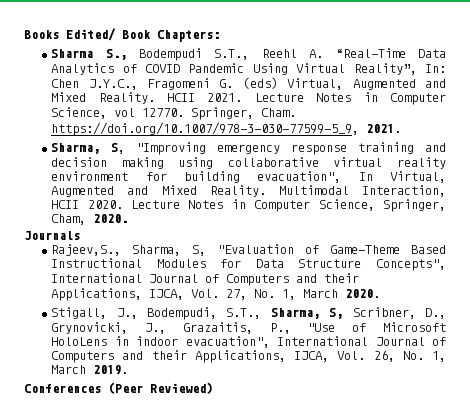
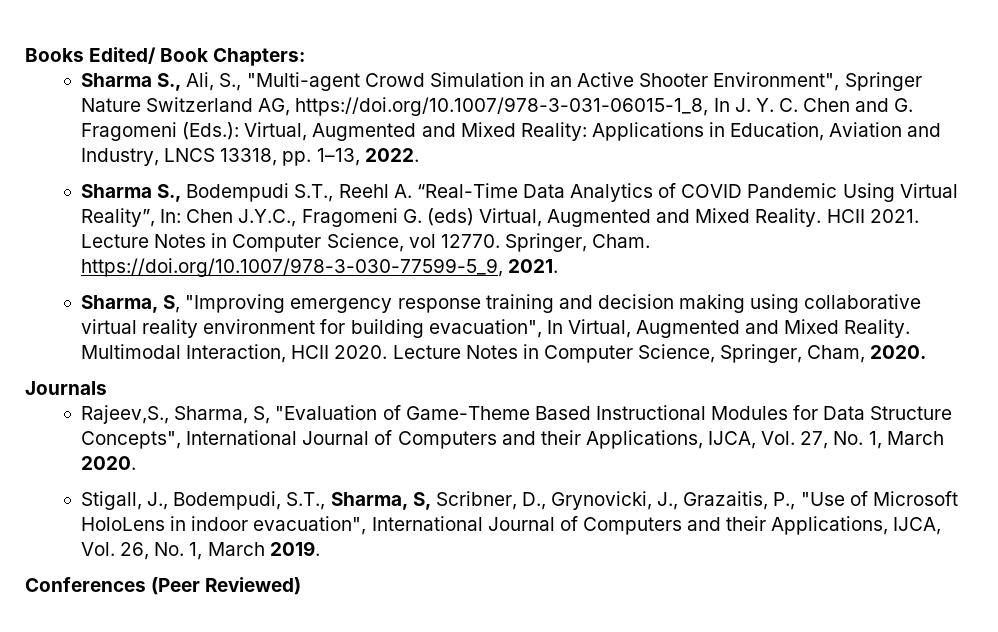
(220, 36) none -> [81,72,922,91] [81,97,914,116] [81,122,942,141] [81,148,419,166] // Sharma S., Ali, S., "Multi-agent Crowd Simulation in an Active Shooter Environment", Springer Nature Switzerland AG, https://doi.org/10.1007/978-3-031-06015-1_8, In J. Y. C. Chen and G. Fragomeni (Eds.): Virtual, Augmented and Mixed Reality: Applications in Education, Aviation and Industry, LNCS 13318, pp. 1–13, 2022.

